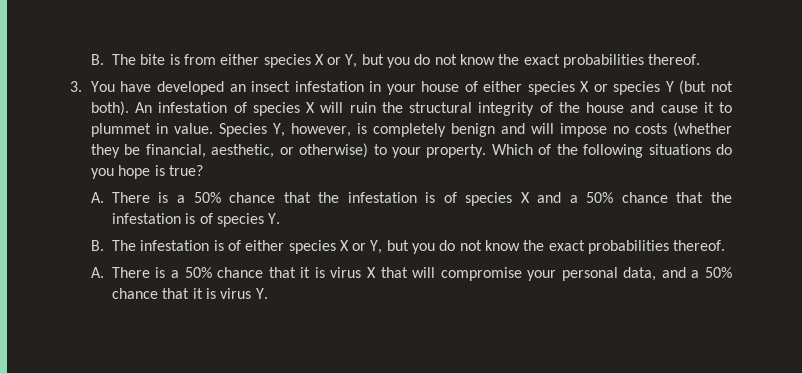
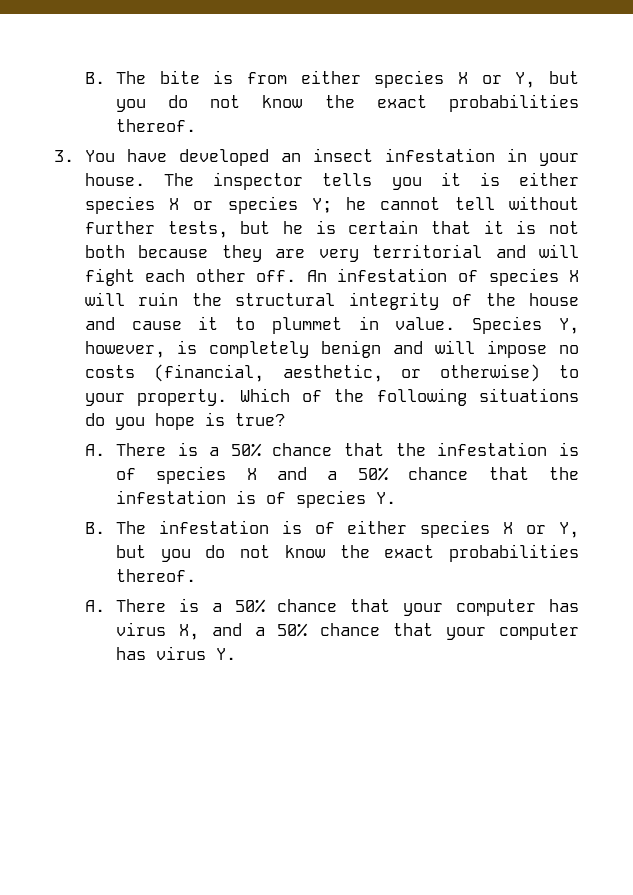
[421,81,478,92] house of -> [84,172,500,190] house. The inspector tells you it is
[665,80,734,95] [90,101,129,116] Y (but not both). -> [311,196,579,213] [84,220,579,238] [84,244,579,262] [84,268,297,286] Y; he cannot tell without further tests, but he is certain that it is not both because they are very territorial and will fight each other off.
[673,122,732,137] [90,144,206,158] (whether they be financial, -> [153,364,264,382] (financial,
[300,267,733,281] [111,288,216,299] it is virus X that will compromise your personal data, and a 50% chance that it is -> [403,599,579,616] [115,622,579,640] [115,647,146,660] your computer has virus X, and a 50% chance that your computer has

